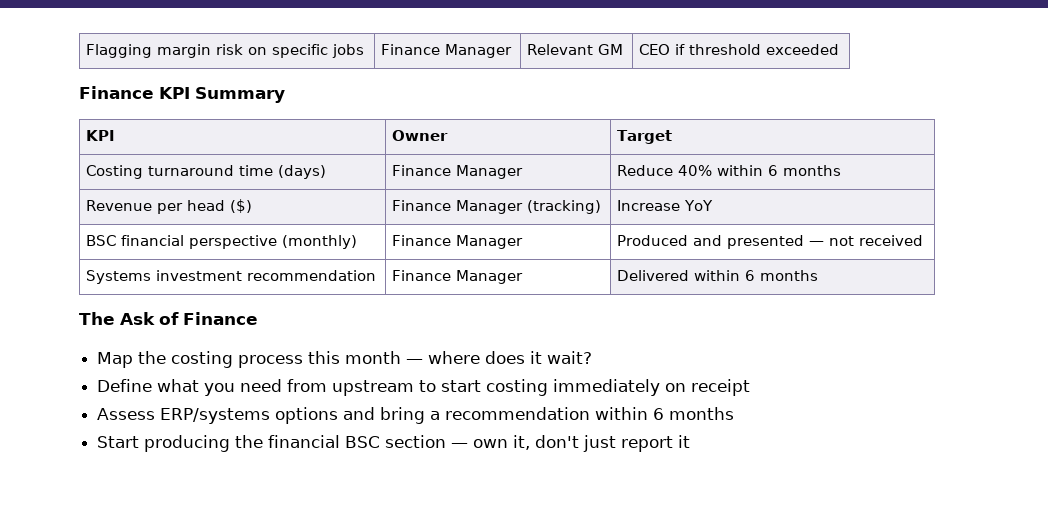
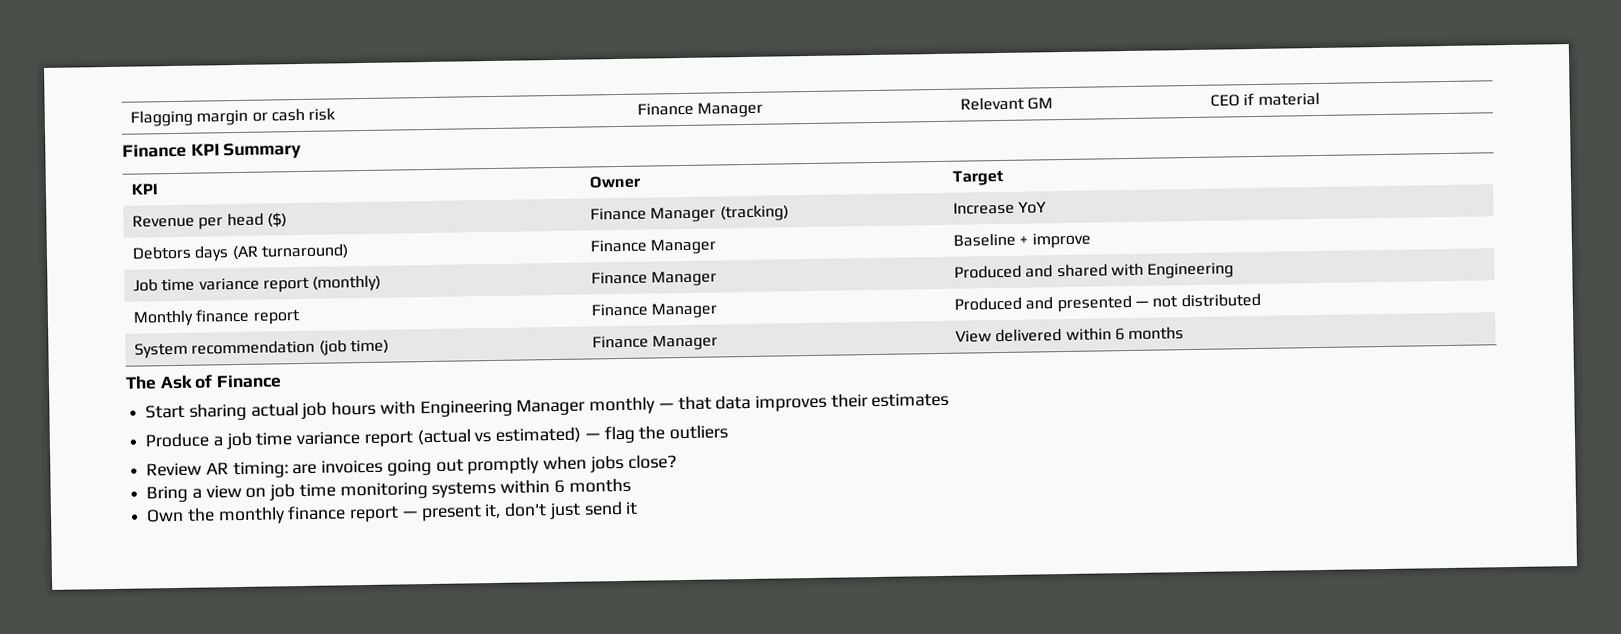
(212, 51) none -> [251,107,305,122] or cash
[248,44,365,58] on specific jobs -> (337, 114) none
[689,44,840,55] threshold exceeded -> [1257,91,1320,106] material
[86,165,327,179] [392,165,524,179] [617,165,842,176] // Costing turnaround time (days) | Finance Manager | Reduce 40% within 6 months -> (1005, 177) none
[86,235,358,249] BSC financial perspective (monthly) -> [132,243,349,262] [590,238,717,255] [953,232,1091,249] [133,274,382,293] [591,270,718,287] [954,262,1235,279] [133,308,301,327] Debtors days (AR turnaround) | Finance Manager | Baseline + improve // Job time variance report (monthly) | Finance Manager | Produced and shared with Engineering // Monthly finance report
[859,235,924,246] [86,270,377,284] [392,270,524,284] [617,270,690,281] received // Systems investment recommendation | Finance Manager | Delivered -> [1180,292,1261,308] [134,339,389,359] [592,334,719,351] [955,328,1063,343] distributed // System recommendation (job time) | Finance Manager | View delivered
[97,351,593,368] [97,379,751,396] [97,407,735,424] [97,435,509,452] Map the costing process this month — where does it wait? // Define what you need from upstream to start costing immediately on receipt // Assess ERP/systems options and bring a recommendation within 6 months // Start producing the financial BSC section — own -> [145,392,950,421] [145,424,728,450] [146,454,677,479] [146,477,631,503] [146,504,482,525] Start sharing actual job hours with Engineering Manager monthly — that data improves their estimates // Produce a job time variance report (actual vs estimated) — flag the outliers // Review AR timing: are invoices going out promptly when jobs close? // Bring a view on job time monitoring systems within 6 months // Own the monthly finance report — present
[621,436,674,452] report -> [583,500,623,516] send

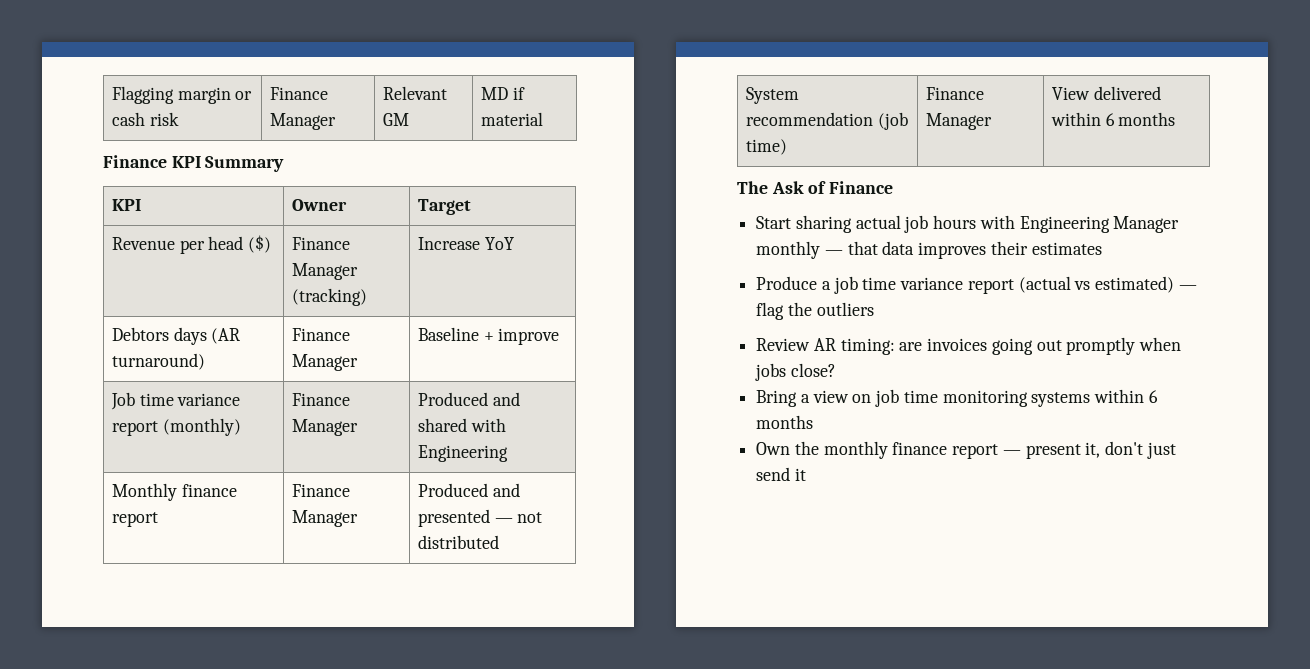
[1210,94,1241,107] CEO -> [480,87,508,100] MD

